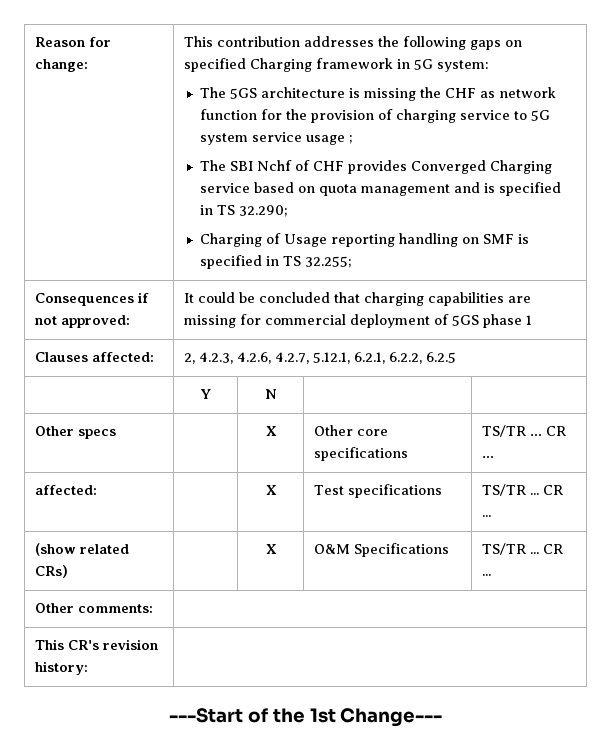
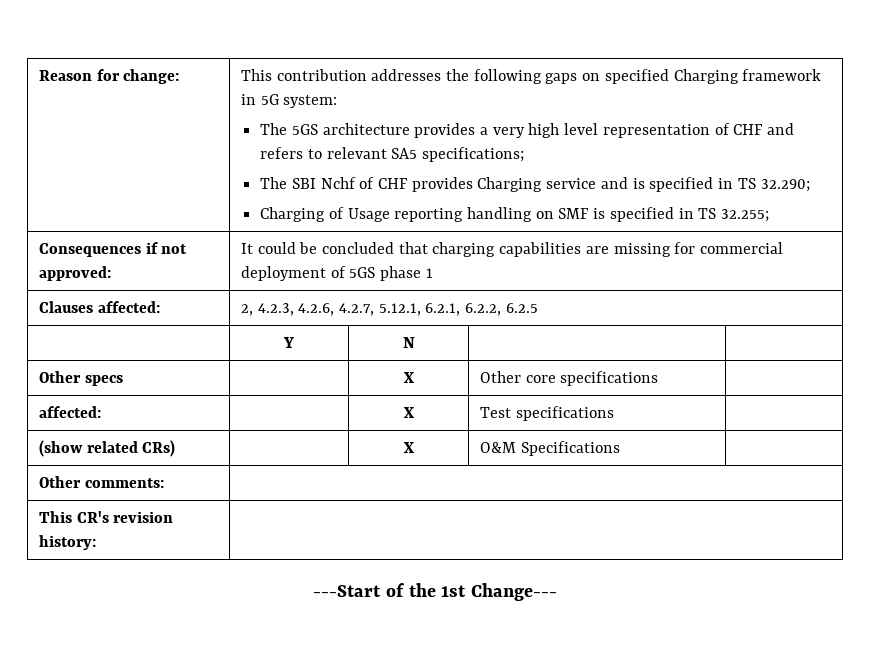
[349,87,557,101] [200,109,551,123] [200,132,354,145] is missing the CHF as network function for the provision of charging service to 5G system service usage ; -> [414,123,795,138] [260,147,524,162] provides a very high level representation of CHF and refers to relevant SA5 specifications;
[411,160,487,174] Converged -> (473, 184) none
[254,182,451,196] based on quota management -> (597, 183) none
[482,425,567,437] [482,456,495,458] TS/TR … CR … -> (659, 378) none
[482,484,564,496] [482,515,492,517] TS/TR ... CR ... -> (614, 413) none
[482,543,564,555] [482,574,492,576] TS/TR ... CR ... -> (620, 448) none

